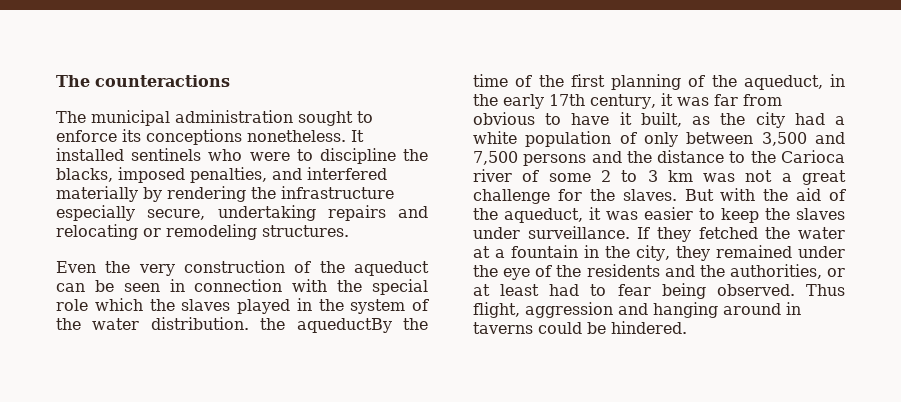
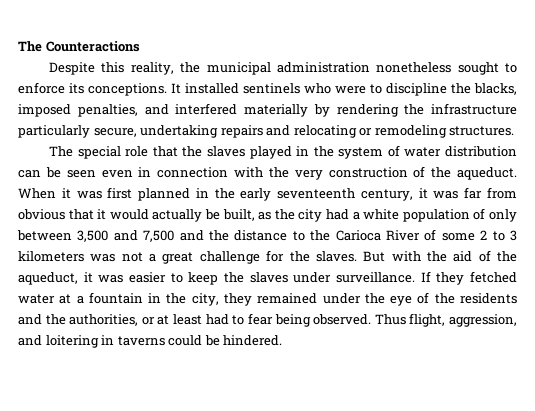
[56,75,230,87] [56,111,86,123] The counteractions // The -> [18,41,140,52] [49,62,201,75] The Counteractions // Despite this reality, the
(293, 116) none -> [376,62,452,73] nonetheless
[146,129,346,145] conceptions nonetheless. -> [88,83,167,96] conceptions.
[56,205,135,221] especially -> [18,125,90,138] particularly
[56,260,429,276] [56,279,363,292] Even the very construction of the aqueduct can be seen in connection with the -> [49,146,74,157] The
[94,298,143,311] which -> [152,146,178,157] that
[56,317,428,333] [473,74,823,90] the water distribution. the aqueductBy the time of the first planning of the aqueduct, -> [404,146,517,157] [18,166,517,180] [18,187,191,201] water distribution can be seen even in connection with the very construction of the aqueduct. When it was first planned
[549,94,585,106] 17th -> [277,188,356,199] seventeenth
[545,112,632,125] to have it -> [68,209,220,222] that it would actually be
[523,154,587,166] persons -> (175, 236) none
[473,169,512,182] river -> [385,230,420,241] River
[667,170,693,182] km -> [18,251,84,262] kilometers
[765,227,791,239] the -> (517, 277) none
[525,302,781,318] aggression and hanging around -> [449,314,518,327] [18,335,99,348] aggression, and loitering

